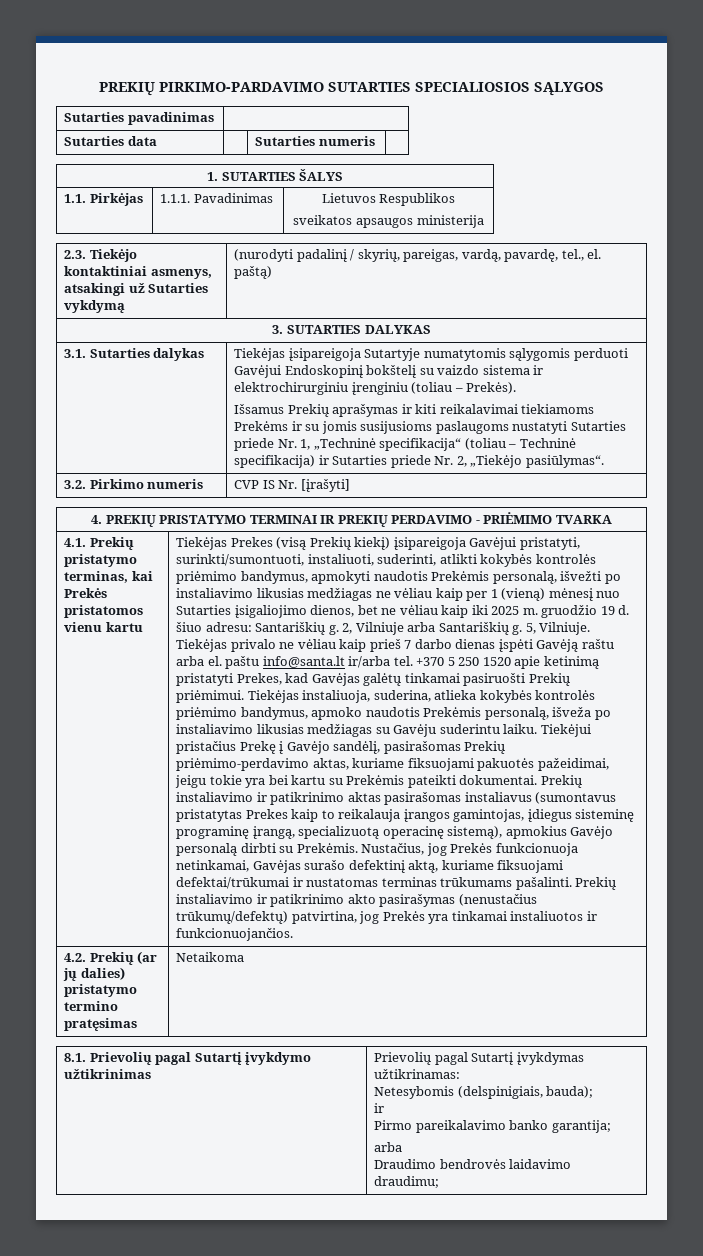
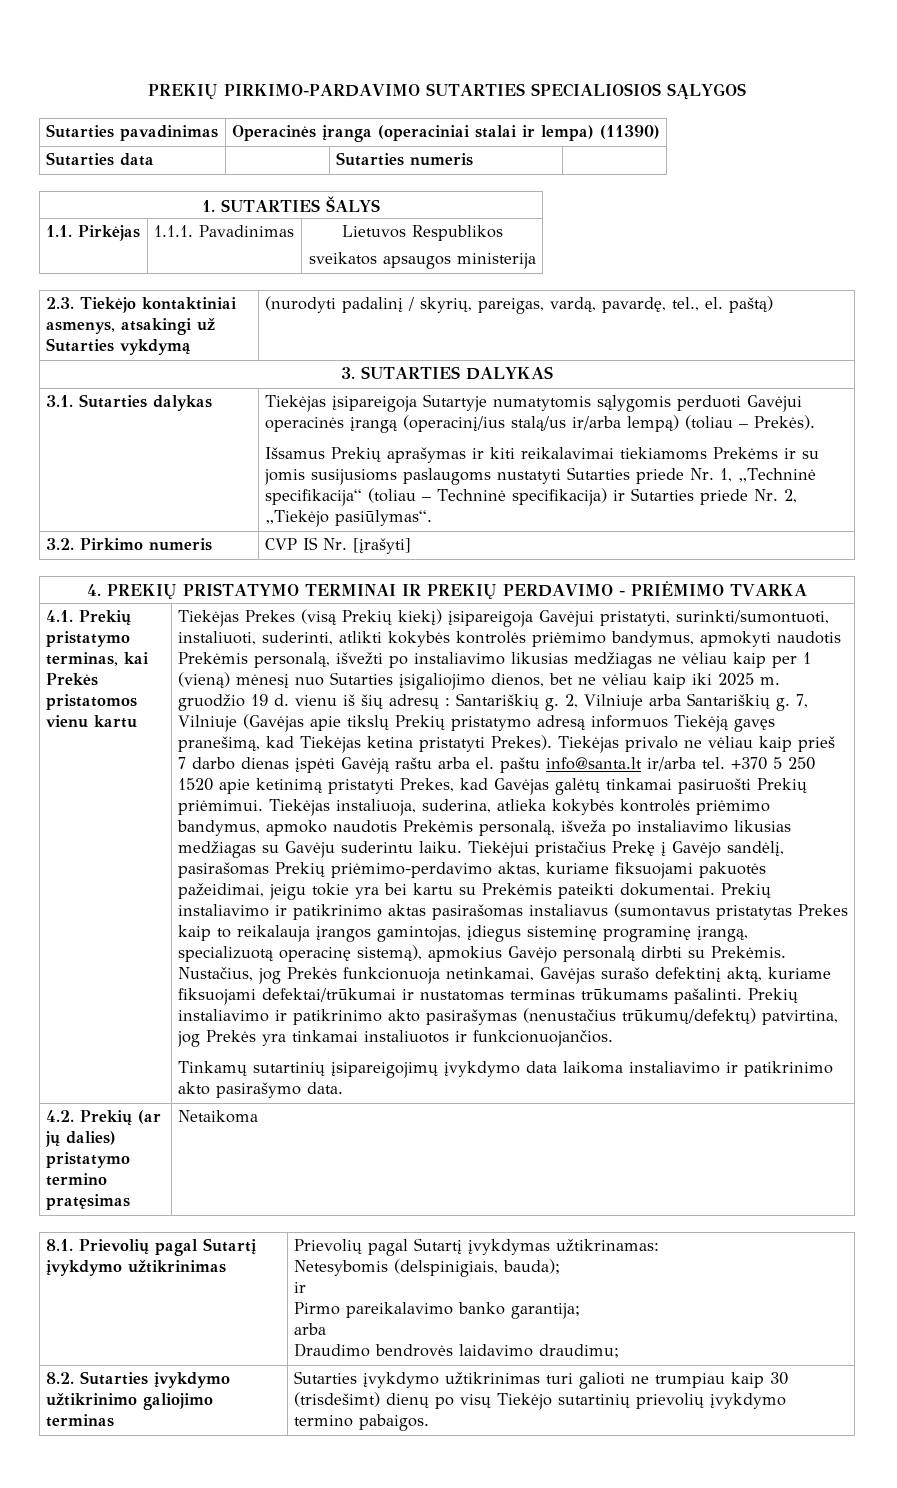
(214, 118) none -> [232,125,660,142] Operacinės įranga (operaciniai stalai ir lempa) (11390)
[284,365,544,378] [234,382,408,395] Endoskopinį bokštelį su vaizdo sistema ir elektrochirurginiu įrenginiu -> [264,415,679,433] operacinės įrangą (operacinį/ius stalą/us ir/arba lempą)
[176,622,252,632] šiuo adresu: -> [294,694,450,709] vienu iš šių adresų :
[525,622,591,635] 5, Vilniuje. -> [795,694,808,708] [177,714,775,732] [177,735,552,753] 7, Vilniuje (Gavėjas apie tikslų Prekių pristatymo adresą informuos Tiekėją gavęs pranešimą, kad Tiekėjas ketina pristatyti Prekes).
(294, 934) none -> [177,1061,833,1078] [177,1082,343,1098] // Tinkamų sutartinių įsipareigojimų įvykdymo data laikoma instaliavimo ir patikrinimo akto pasirašymo data.
(440, 1182) none -> [45,1371,230,1388] [45,1393,213,1410] [45,1414,114,1427] [293,1371,788,1389] [293,1392,786,1410] [293,1414,429,1431] // 8.2. Sutarties įvykdymo užtikrinimo galiojimo terminas | Sutarties įvykdymo užtikrinimas turi galioti ne trumpiau kaip 30 (trisdešimt) dienų po visų Tiekėjo sutartinių prievolių įvykdymo termino pabaigos.

